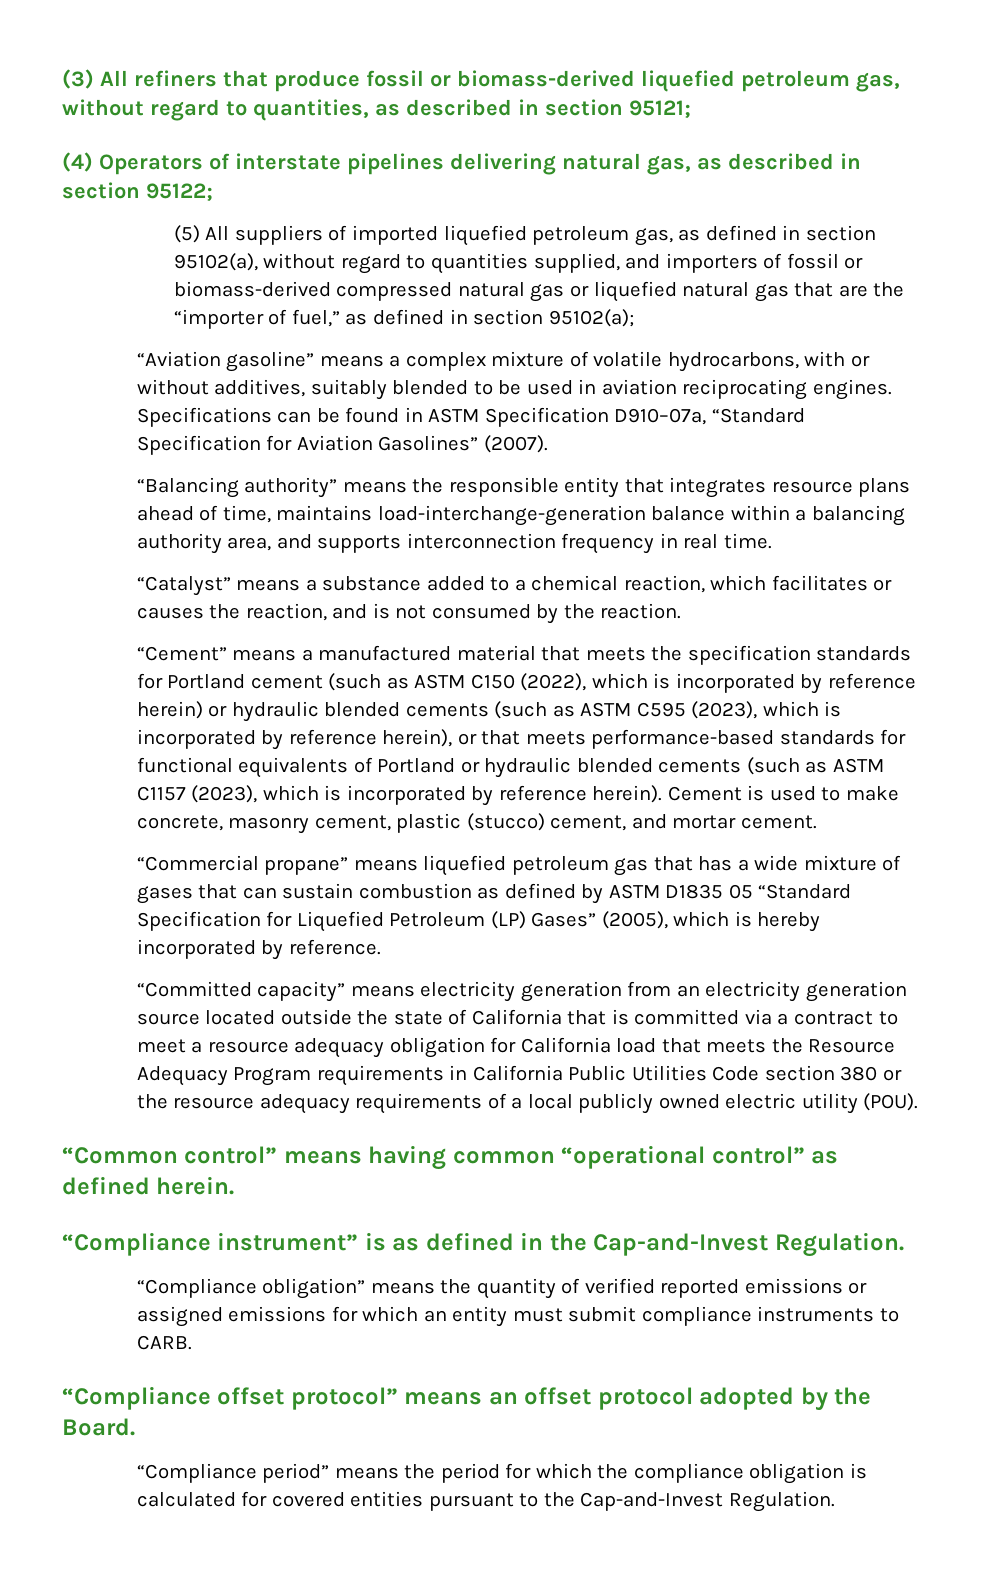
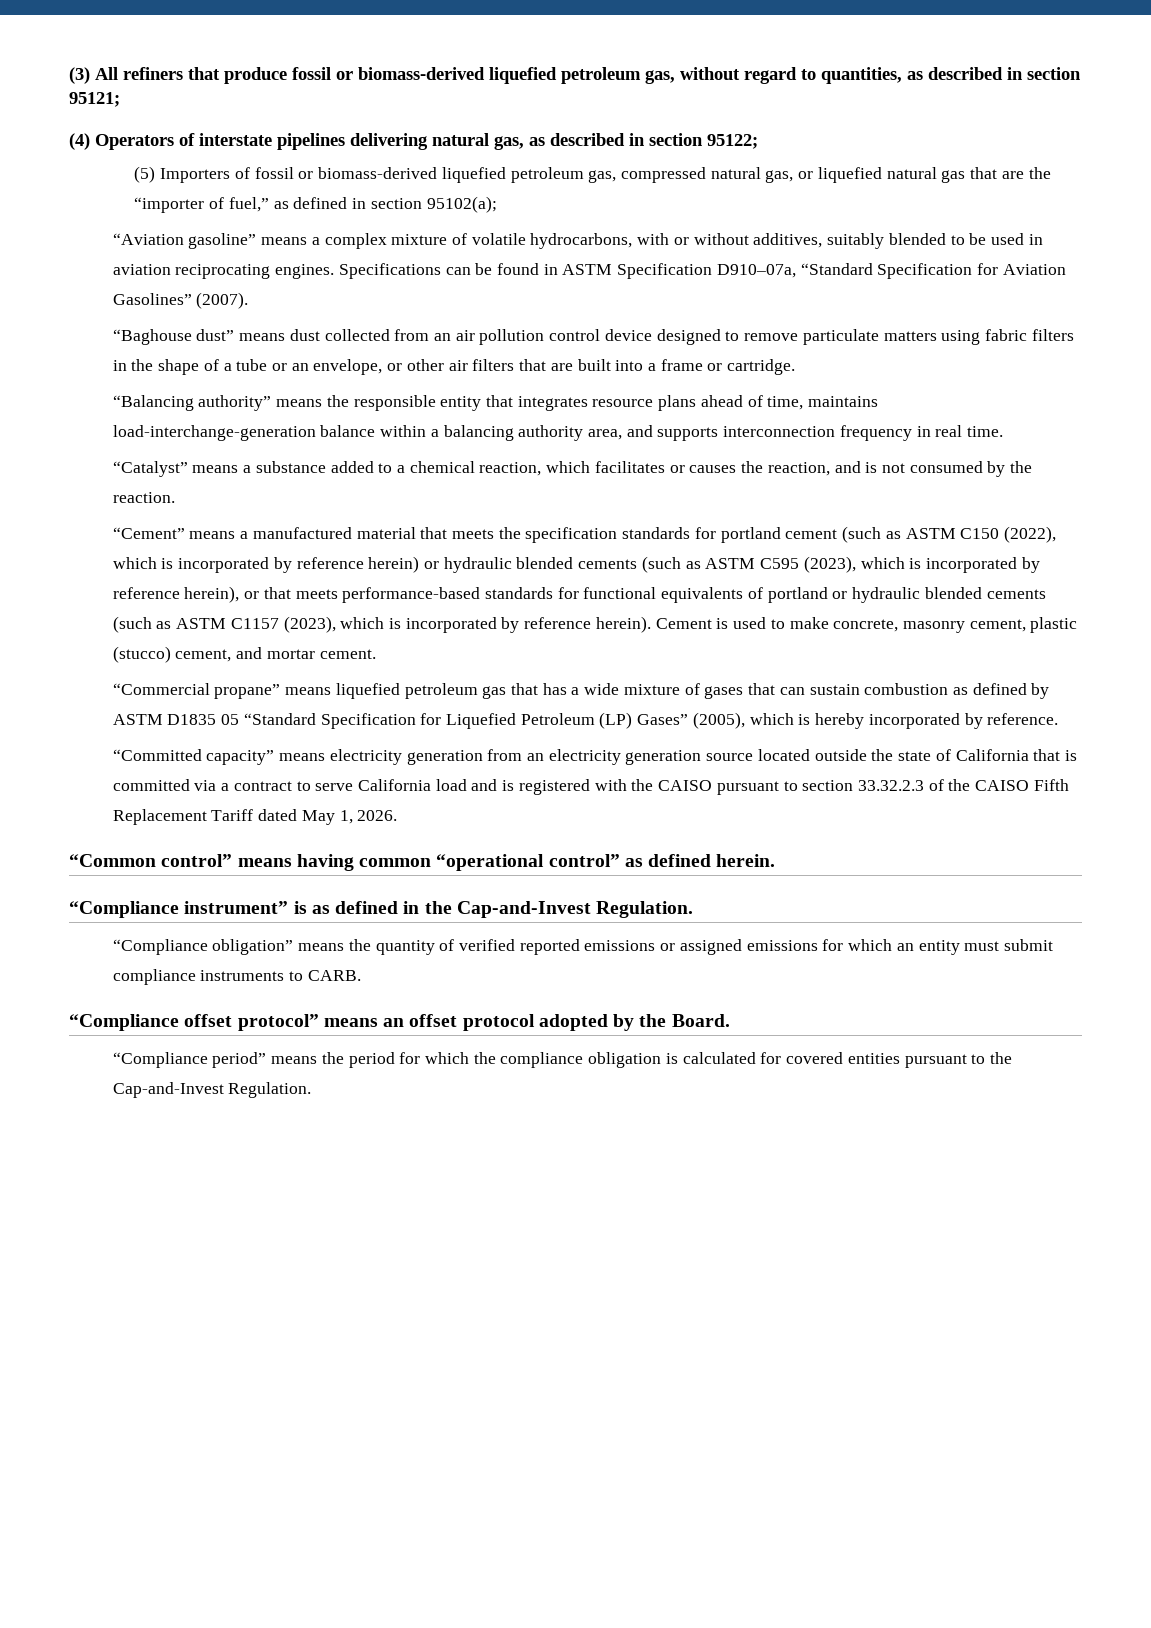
[205,225,876,246] [173,253,758,274] All suppliers of imported liquefied petroleum gas, as defined in section 95102(a), without regard to quantities supplied, and importers -> [160,168,231,183] Importers
(331, 289) none -> [441,167,617,183] liquefied petroleum gas,
[530,284,565,302] gas -> [765,170,794,183] gas,
(548, 444) none -> [112,329,1074,345] [112,359,796,375] // “Baghouse dust” means dust collected from an air pollution control device designed to remove particulate matters using fabric filters in the shape of a tube or an envelope, or other air filters that are built into a frame or cartridge.
[167,674,246,689] Portland -> [720,527,781,543] portland
[377,758,456,773] Portland -> [767,587,828,603] portland
[136,1037,896,1058] [136,1065,902,1086] [136,1093,919,1114] meet a resource adequacy obligation for California load that meets the Resource Adequacy Program requirements in California Public Utilities Code section 380 or the resource adequacy requirements of a local publicly owned electric utility (POU). -> [315,779,1069,795] [112,809,398,825] serve California load and is registered with the CAISO pursuant to section 33.32.2.3 of the CAISO Fifth Replacement Tariff dated May 1, 2026.

